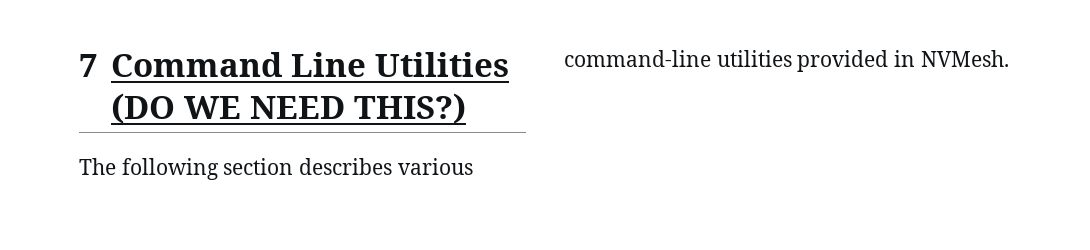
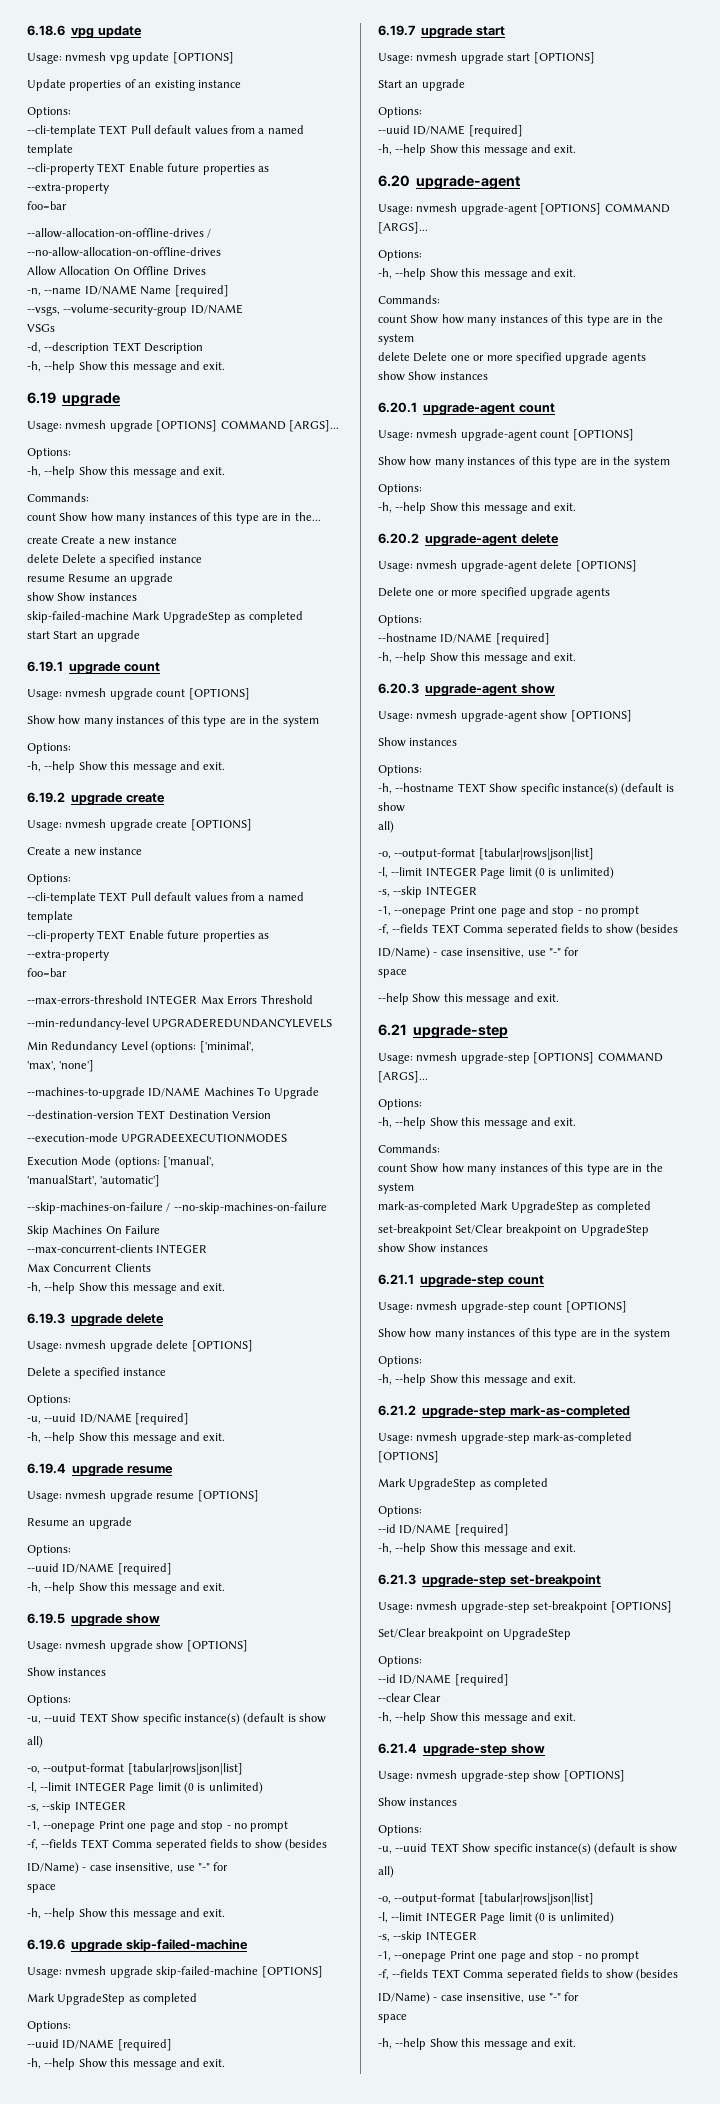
[79,52,509,77] [110,93,466,124] [79,158,473,180] [564,50,1009,72] 7 Command Line Utilities (DO WE NEED THIS?) // The following section describes various command-line utilities provided in NVMesh. -> [27,25,142,38] [27,52,234,64] [27,79,241,91] [27,107,71,118] [27,125,304,137] [27,144,73,156] [27,163,269,175] [27,183,109,194] [27,201,67,210] [27,228,212,238] [27,247,221,257] [27,266,206,276] [27,285,229,297] [27,304,243,316] [27,324,55,332] [27,342,204,354] [27,361,226,373] [27,392,121,407] [27,420,339,432] [27,448,71,459] [27,466,226,478] [27,493,89,502] [27,512,321,524] [27,536,177,545] [27,554,202,566] [27,573,174,585] [27,592,137,602] [27,611,303,623] [27,630,141,642] [27,661,160,674] [27,688,250,700] [27,715,319,727] [27,743,71,754] [27,761,226,773] [27,792,165,805] [27,819,252,831] [27,847,143,856] [27,874,71,885] [27,892,304,904] [27,911,73,923] [27,930,269,942] [27,950,109,961] [27,968,67,977] [27,995,313,1005] [27,1018,333,1030] [27,1041,254,1053] [27,1060,95,1072] [27,1087,319,1099] [27,1110,272,1120] [27,1133,288,1143] [27,1156,215,1168] [27,1175,161,1187] [27,1202,327,1214] [27,1225,161,1237] [27,1244,208,1254] [27,1263,151,1272] [27,1282,226,1294] [27,1313,164,1326] [27,1340,253,1352] [27,1367,167,1379] [27,1395,71,1406] [27,1413,190,1425] [27,1432,226,1444] [27,1463,173,1476] [27,1490,259,1502] [27,1517,132,1529] [27,1545,71,1556] [27,1563,172,1575] [27,1582,226,1594] [27,1613,160,1626] [27,1640,248,1652] [27,1667,107,1677] [27,1695,71,1706] [27,1713,326,1725] [27,1736,43,1748] [27,1763,243,1775] [27,1782,263,1794] [27,1801,126,1813] [27,1820,289,1832] [27,1839,327,1851] [27,1862,229,1874] [27,1884,56,1893] [27,1908,226,1920] [27,1939,248,1952] [27,1966,323,1978] [27,1993,198,2005] [27,2021,71,2032] [27,2039,172,2051] [27,2058,226,2070] [378,25,505,38] [378,52,595,64] [378,79,465,91] [378,107,422,118] [378,125,523,137] [378,144,577,156] [378,175,521,190] [378,203,670,215] [378,222,428,234] [378,250,422,261] [378,268,577,280] [378,295,440,304] [378,314,663,326] [378,334,414,345] [378,352,646,364] [378,371,488,381] [378,402,555,415] [378,429,634,441] [378,456,670,468] [378,484,422,495] [378,502,577,514] [378,533,559,546] [378,560,637,572] [378,587,611,599] [378,615,422,626] [378,633,550,645] [378,652,577,664] [378,683,555,696] [378,710,632,722] [378,737,458,747] [378,765,422,776] [378,783,674,795] [378,802,405,812] [378,821,394,833] [378,848,594,860] [378,867,614,879] [378,886,477,898] [378,905,640,917] [378,924,678,936] [378,947,580,959] [378,969,407,978] [378,993,559,1005] [378,1024,509,1039] [378,1052,663,1064] [378,1071,428,1083] [378,1099,422,1110] [378,1117,577,1129] [378,1144,440,1153] [378,1163,663,1175] [378,1183,414,1194] [378,1201,651,1213] [378,1224,649,1236] [378,1243,488,1253] [378,1274,544,1287] [378,1301,627,1313] [378,1328,670,1340] [378,1356,422,1367] [378,1374,577,1386] [378,1405,630,1418] [378,1432,633,1444] [378,1451,439,1463] [378,1478,549,1490] [378,1506,422,1517] [378,1524,509,1536] [378,1543,577,1555] [378,1574,601,1587] [378,1601,672,1613] [378,1628,572,1640] [378,1656,422,1667] [378,1674,509,1686] [378,1693,442,1702] [378,1712,577,1724] [378,1743,545,1756] [378,1770,625,1782] [378,1797,458,1807] [378,1825,422,1836] [378,1843,677,1855] [378,1866,394,1878] [378,1893,594,1905] [378,1912,614,1924] [378,1931,477,1943] [378,1950,640,1962] [378,1969,678,1981] [378,1992,580,2004] [378,2014,407,2023] [378,2038,577,2050] 6.18.6 vpg update // Usage: nvmesh vpg update [OPTIONS] // Update properties of an existing instance // Options: // --cli-template TEXT Pull default values from a named template // --cli-property TEXT Enable future properties as --extra-property // foo=bar // --allow-allocation-on-offline-drives / --no-allow-allocation-on-offline-drives // Allow Allocation On Offline Drives // -n, --name ID/NAME Name [required] // --vsgs, --volume-security-group ID/NAME // VSGs // -d, --description TEXT Description // -h, --help Show this message and exit. // 6.19 upgrade // Usage: nvmesh upgrade [OPTIONS] COMMAND [ARGS]... // Options: // -h, --help Show this message and exit. // Commands: // count Show how many instances of this type are in the... // create Create a new instance // delete Delete a specified instance // resume Resume an upgrade // show Show instances // skip-failed-machine Mark UpgradeStep as completed // start Start an upgrade // 6.19.1 upgrade count // Usage: nvmesh upgrade count [OPTIONS] // Show how many instances of this type are in the system // Options: // -h, --help Show this message and exit. // 6.19.2 upgrade create // Usage: nvmesh upgrade create [OPTIONS] // Create a new instance // Options: // --cli-template TEXT Pull default values from a named template // --cli-property TEXT Enable future properties as --extra-property // foo=bar // --max-errors-threshold INTEGER Max Errors Threshold // --min-redundancy-level UPGRADEREDUNDANCYLEVELS // Min Redundancy Level (options: ['minimal', // 'max', 'none'] // --machines-to-upgrade ID/NAME Machines To Upgrade // --destination-version TEXT Destination Version // --execution-mode UPGRADEEXECUTIONMODES // Execution Mode (options: ['manual', // 'manualStart', 'automatic'] // --skip-machines-on-failure / --no-skip-machines-on-failure // Skip Machines On Failure // --max-concurrent-clients INTEGER // Max Concurrent Clients // -h, --help Show this message and exit. // 6.19.3 upgrade delete // Usage: nvmesh upgrade delete [OPTIONS] // Delete a specified instance // Options: // -u, --uuid ID/NAME [required] // -h, --help Show this message and exit. // 6.19.4 upgrade resume // Usage: nvmesh upgrade resume [OPTIONS] // Resume an upgrade // Options: // --uuid ID/NAME [required] // -h, --help Show this message and exit. // 6.19.5 upgrade show // Usage: nvmesh upgrade show [OPTIONS] // Show instances // Options: // -u, --uuid TEXT Show specific instance(s) (default is show // all) // -o, --output-format [tabular|rows|json|list] // -l, --limit INTEGER Page limit (0 is unlimited) // -s, --skip INTEGER // -1, --onepage Print one page and stop - no prompt // -f, --fields TEXT Comma seperated fields to show (besides // ID/Name) - case insensitive, use "-" for // space // -h, --help Show this message and exit. // 6.19.6 upgrade skip-failed-machine // Usage: nvmesh upgrade skip-failed-machine [OPTIONS] // Mark UpgradeStep as completed // Options: // --uuid ID/NAME [required] // -h, --help Show this message and exit. // 6.19.7 upgrade start // Usage: nvmesh upgrade start [OPTIONS] // Start an upgrade // Options: // --uuid ID/NAME [required] // -h, --help Show this message and exit. // 6.20 upgrade-agent // Usage: nvmesh upgrade-agent [OPTIONS] COMMAND [ARGS]... // Options: // -h, --help Show this message and exit. // Commands: // count Show how many instances of this type are in the system // delete Delete one or more specified upgrade agents // show Show instances // 6.20.1 upgrade-agent count // Usage: nvmesh upgrade-agent count [OPTIONS] // Show how many instances of this type are in the system // Options: // -h, --help Show this message and exit. // 6.20.2 upgrade-agent delete // Usage: nvmesh upgrade-agent delete [OPTIONS] // Delete one or more specified upgrade agents // Options: // --hostname ID/NAME [required] // -h, --help Show this message and exit. // 6.20.3 upgrade-agent show // Usage: nvmesh upgrade-agent show [OPTIONS] // Show instances // Options: // -h, --hostname TEXT Show specific instance(s) (default is show // all) // -o, --output-format [tabular|rows|json|list] // -l, --limit INTEGER Page limit (0 is unlimited) // -s, --skip INTEGER // -1, --onepage Print one page and stop - no prompt // -f, --fields TEXT Comma seperated fields to show (besides // ID/Name) - case insensitive, use "-" for // space // --help Show this message and exit. // 6.21 upgrade-step // Usage: nvmesh upgrade-step [OPTIONS] COMMAND [ARGS]... // Options: // -h, --help Show this message and exit. // Commands: // count Show how many instances of this type are in the system // mark-as-completed Mark UpgradeStep as completed // set-breakpoint Set/Clear breakpoint on UpgradeStep // show Show instances // 6.21.1 upgrade-step count // Usage: nvmesh upgrade-step count [OPTIONS] // Show how many instances of this type are in the system // Options: // -h, --help Show this message and exit. // 6.21.2 upgrade-step mark-as-completed // Usage: nvmesh upgrade-step mark-as-completed [OPTIONS] // Mark UpgradeStep as completed // Options: // --id ID/NAME [required] // -h, --help Show this message and exit. // 6.21.3 upgrade-step set-breakpoint // Usage: nvmesh upgrade-step set-breakpoint [OPTIONS] // Set/Clear breakpoint on UpgradeStep // Options: // --id ID/NAME [required] // --clear Clear // -h, --help Show this message and exit. // 6.21.4 upgrade-step show // Usage: nvmesh upgrade-step show [OPTIONS] // Show instances // Options: // -u, --uuid TEXT Show specific instance(s) (default is show // all) // -o, --output-format [tabular|rows|json|list] // -l, --limit INTEGER Page limit (0 is unlimited) // -s, --skip INTEGER // -1, --onepage Print one page and stop - no prompt // -f, --fields TEXT Comma seperated fields to show (besides // ID/Name) - case insensitive, use "-" for // space // -h, --help Show this message and exit.

